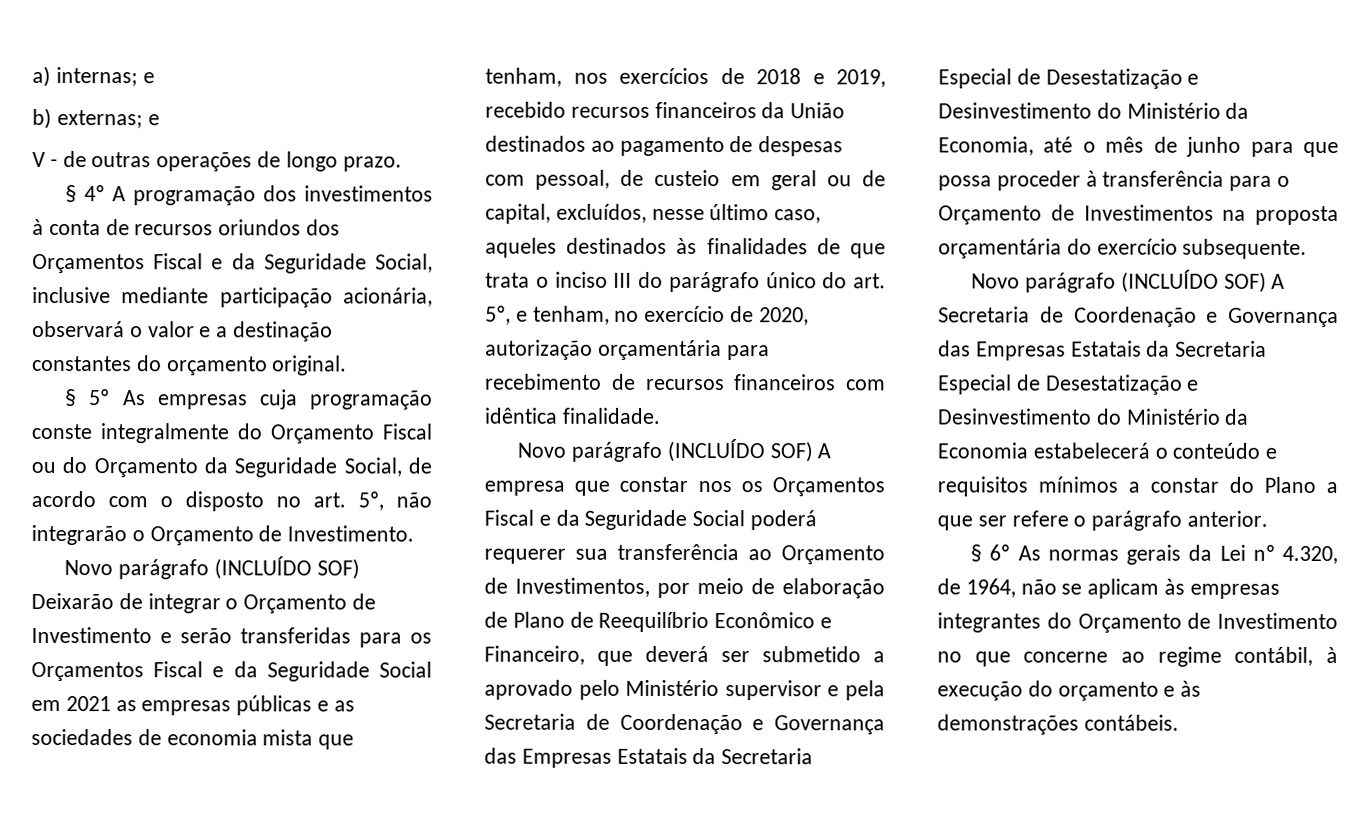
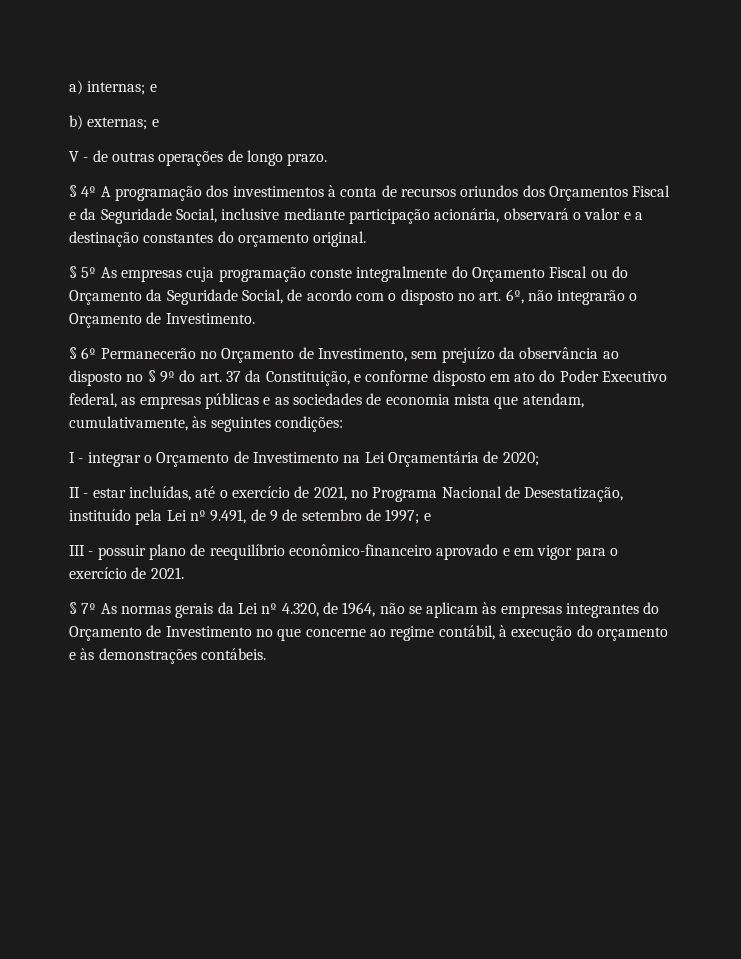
[358,491,384,511] 5º, -> [505,289,524,304] 6º,
[64,556,360,580] [31,592,377,614] [31,626,432,648] [31,661,433,682] [31,696,111,712] Novo parágrafo (INCLUÍDO SOF) Deixarão de integrar o Orçamento de Investimento e serão transferidas para os Orçamentos Fiscal e da Seguridade Social em 2021 -> [69,347,619,363] [69,370,668,386] [69,393,117,408] § 6º Permanecerão no Orçamento de Investimento, sem prejuízo da observância ao disposto no § 9º do art. 37 da Constituição, e conforme disposto em ato do Poder Executivo federal,
[485,67,886,88] [485,101,846,119] [485,135,844,157] [485,169,886,191] [485,203,822,224] [485,237,886,259] [485,271,886,293] [485,305,809,326] [485,339,770,361] [485,373,886,391] [484,407,661,424] [517,438,832,463] [484,476,885,497] [484,509,818,531] [484,543,885,565] [484,577,885,599] [484,611,833,633] [484,645,885,666] [484,679,885,701] [484,713,885,735] [484,747,814,768] [938,68,1200,89] [938,102,1250,119] [938,136,1339,158] [938,170,1291,191] [938,204,1339,226] [938,238,1308,259] [971,269,1286,293] [938,306,1339,328] [938,340,1268,361] [938,374,1200,395] [937,408,1250,425] [937,442,1278,459] [937,476,1338,497] [937,510,1269,531] [970,544,1011,562] tenham, nos exercícios de 2018 e 2019, recebido recursos financeiros da União destinados ao pagamento de despesas com pessoal, de custeio em geral ou de capital, excluídos, nesse último caso, aqueles destinados às finalidades de que trata o inciso III do parágrafo único do art. 5º, e tenham, no exercício de 2020, autorização orçamentária para recebimento de recursos financeiros com idêntica finalidade. // Novo parágrafo (INCLUÍDO SOF) A empresa que constar nos os Orçamentos Fiscal e da Seguridade Social poderá requerer sua transferência ao Orçamento de Investimentos, por meio de elaboração de Plano de Reequilíbrio Econômico e Financeiro, que deverá ser submetido a aprovado pelo Ministério supervisor e pela Secretaria de Coordenação e Governança das Empresas Estatais da Secretaria Especial de Desestatização e Desinvestimento do Ministério da Economia, até o mês de junho para que possa proceder à transferência para o Orçamento de Investimentos na proposta orçamentária do exercício subsequente. // Novo parágrafo (INCLUÍDO SOF) A Secretaria de Coordenação e Governança das Empresas Estatais da Secretaria Especial de Desestatização e Desinvestimento do Ministério da Economia estabelecerá o conteúdo e requisitos mínimos a constar do Plano a que ser refere o parágrafo anterior. // § 6º -> [522,393,584,408] [69,416,343,432] [69,451,539,467] [69,486,624,502] [69,509,431,525] [69,544,618,560] [69,567,184,579] [69,602,97,614] atendam, cumulativamente, às seguintes condições: // I - integrar o Orçamento de Investimento na Lei Orçamentária de 2020; // II - estar incluídas, até o exercício de 2021, no Programa Nacional de Desestatização, instituído pela Lei nº 9.491, de 9 de setembro de 1997; e // III - possuir plano de reequilíbrio econômico-financeiro aprovado e em vigor para o exercício de 2021. // § 7º

